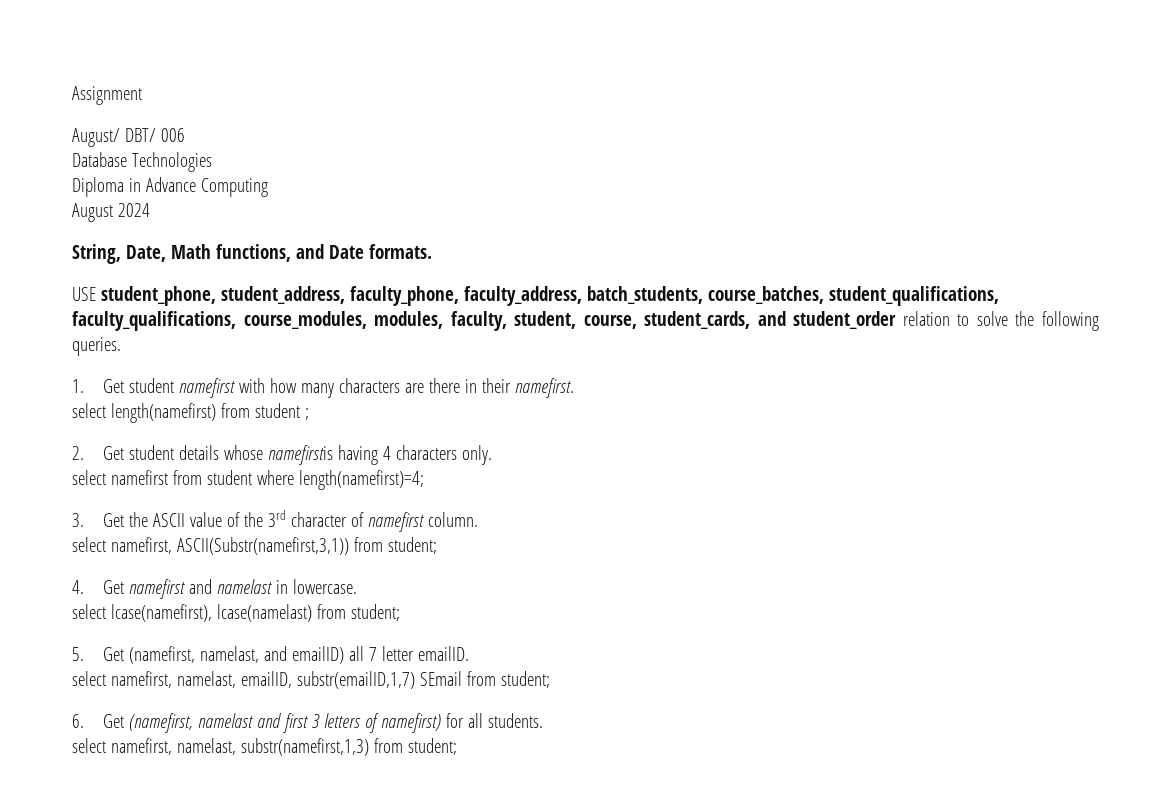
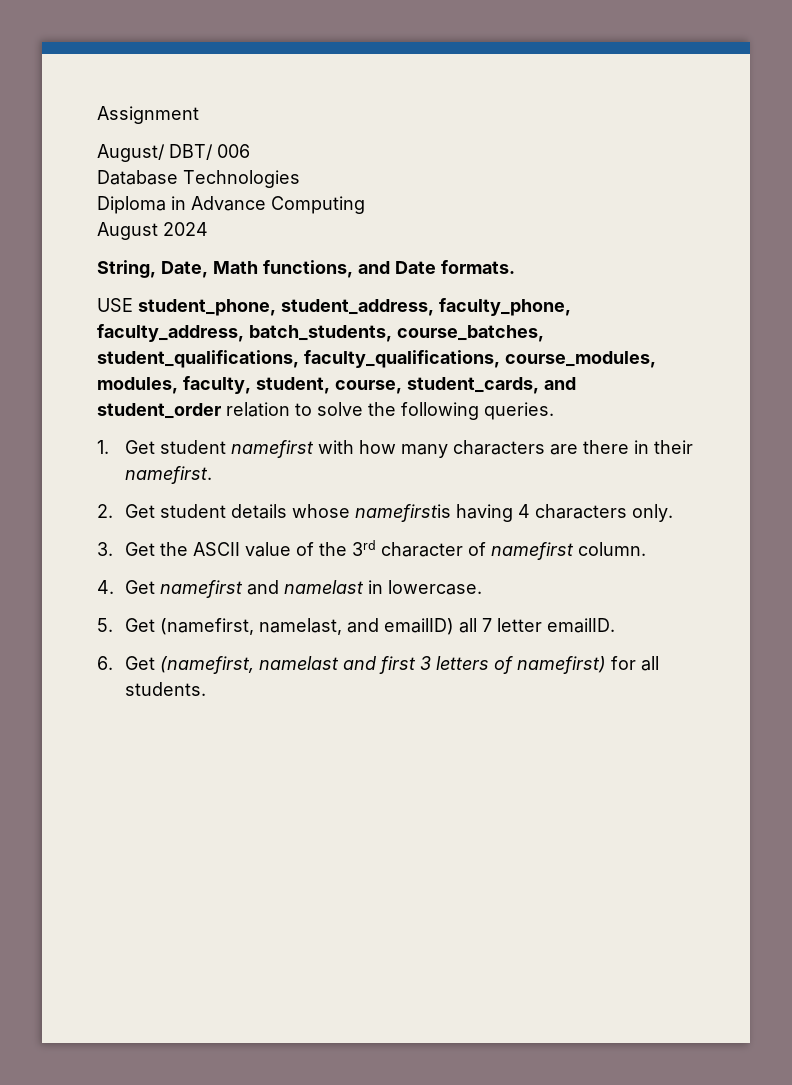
[72,403,309,423] // select length(namefirst) from student ; -> (213, 475) none
[72,470,424,490] // select namefirst from student where length(namefirst)=4; -> (674, 513) none
[72,537,437,555] // select namefirst, ASCII(Substr(namefirst,3,1)) from student; -> (647, 549) none
[72,604,400,622] // select lcase(namefirst), lcase(namelast) from student; -> (483, 587) none
[72,671,550,689] // select namefirst, namelast, emailID, substr(emailID,1,7) SEmail from student; -> (616, 625) none
[72,738,457,756] // select namefirst, namelast, substr(namefirst,1,3) from student; -> (207, 689) none

